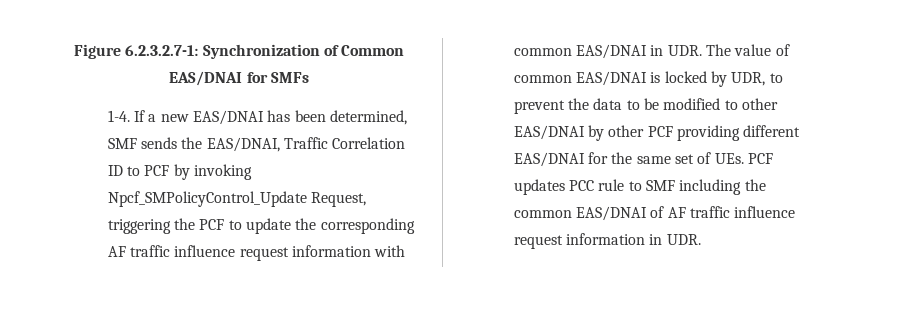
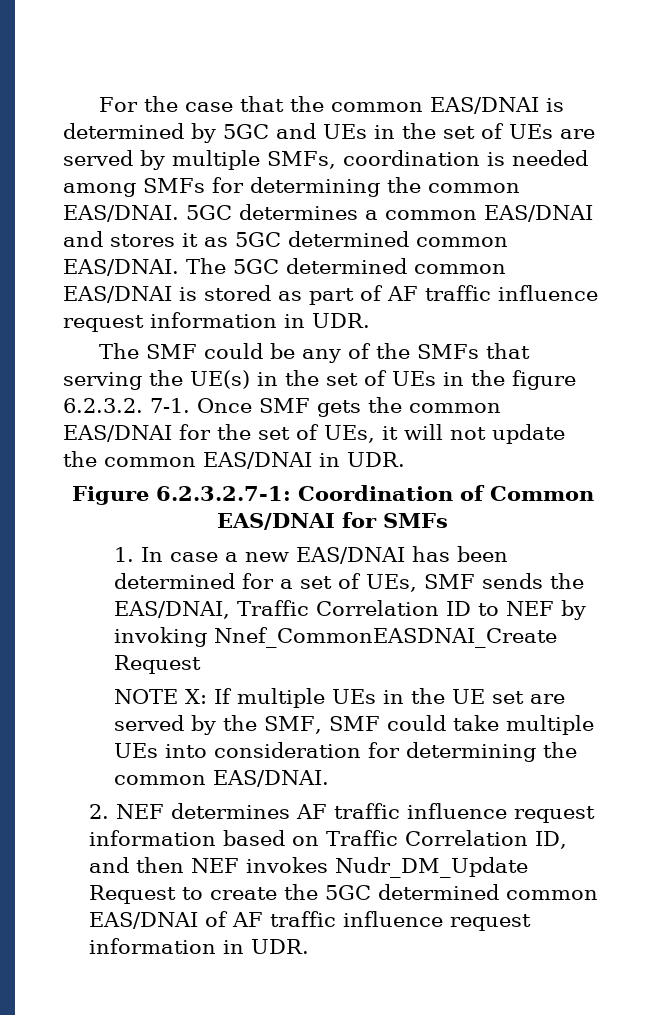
(73, 51) none -> [98,96,564,114] [63,123,595,143] [63,150,588,170] [63,177,520,197] [63,204,593,222] [63,231,508,247] [63,258,506,276] [63,285,598,305] [63,312,370,332] [98,343,530,363] [63,370,576,390] [63,397,501,417] [63,424,565,444] [63,451,405,469] For the case that the common EAS/DNAI is determined by 5GC and UEs in the set of UEs are served by multiple SMFs, coordination is needed among SMFs for determining the common EAS/DNAI. 5GC determines a common EAS/DNAI and stores it as 5GC determined common EAS/DNAI. The 5GC determined common EAS/DNAI is stored as part of AF traffic influence request information in UDR. // The SMF could be any of the SMFs that serving the UE(s) in the set of UEs in the figure 6.2.3.2. 7-1. Once SMF gets the common EAS/DNAI for the set of UEs, it will not update the common EAS/DNAI in UDR. //
[202,44,320,59] Synchronization -> [297,485,453,501] Coordination
[107,110,146,122] 1-4. If -> [114,547,219,562] 1. In case
[330,110,408,125] determined, -> [114,573,418,592] determined for a set of UEs,
[144,165,170,176] PCF -> [506,601,555,616] NEF
[107,191,367,207] [107,218,415,234] [107,245,406,261] [513,44,790,59] [513,71,783,87] [513,98,779,114] [513,125,801,141] [513,152,774,167] [513,179,766,195] Npcf_SMPolicyControl_Update Request, triggering the PCF to update the corresponding AF traffic influence request information with common EAS/DNAI in UDR. The value of common EAS/DNAI is locked by UDR, to prevent the data to be modified to other EAS/DNAI by other PCF providing different EAS/DNAI for the same set of UEs. PCF updates PCC rule to SMF including the -> [214,627,558,648] [114,655,202,674] [114,688,566,708] [114,715,595,735] [114,742,578,762] [114,770,330,787] [88,803,595,823] [88,830,567,849] [88,857,528,878] [88,884,499,904] Nnef_CommonEASDNAI_Create Request // NOTE X: If multiple UEs in the UE set are served by the SMF, SMF could take multiple UEs into consideration for determining the common EAS/DNAI. // 2. NEF determines AF traffic influence request information based on Traffic Correlation ID, and then NEF invokes Nudr_DM_Update Request to create the 5GC determined

